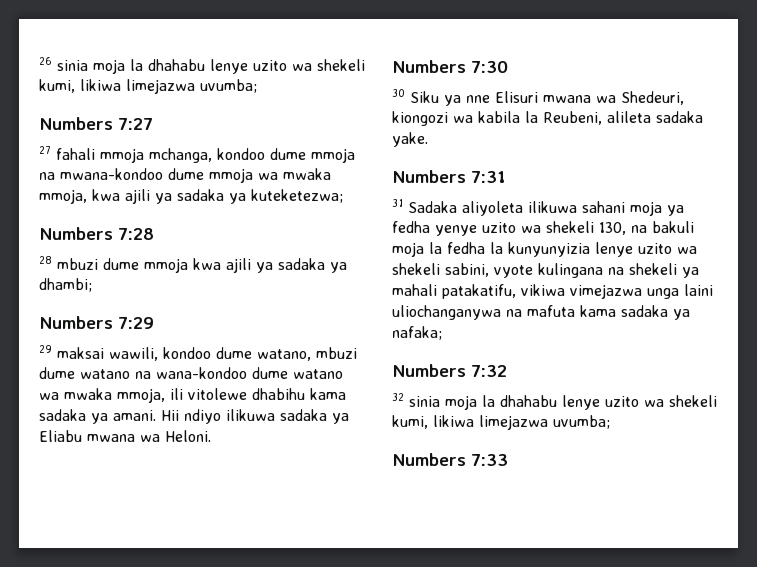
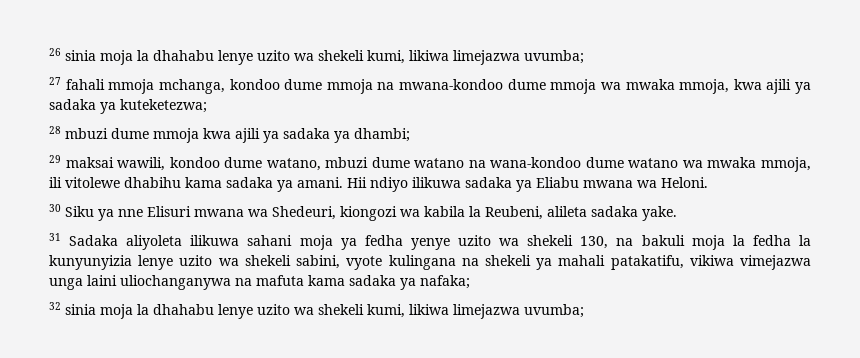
[39,117,153,130] // Numbers 7:27 -> (584, 57) none
[39,227,154,240] // Numbers 7:28 -> (207, 106) none
[39,316,154,329] // Numbers 7:29 -> (410, 135) none
[392,60,508,73] // Numbers 7:30 -> (708, 182) none
[392,170,506,183] // Numbers 7:31 -> (677, 213) none
[392,364,507,377] // Numbers 7:32 -> (470, 282) none
[392,453,508,466] // Numbers 7:33 -> (584, 311) none

